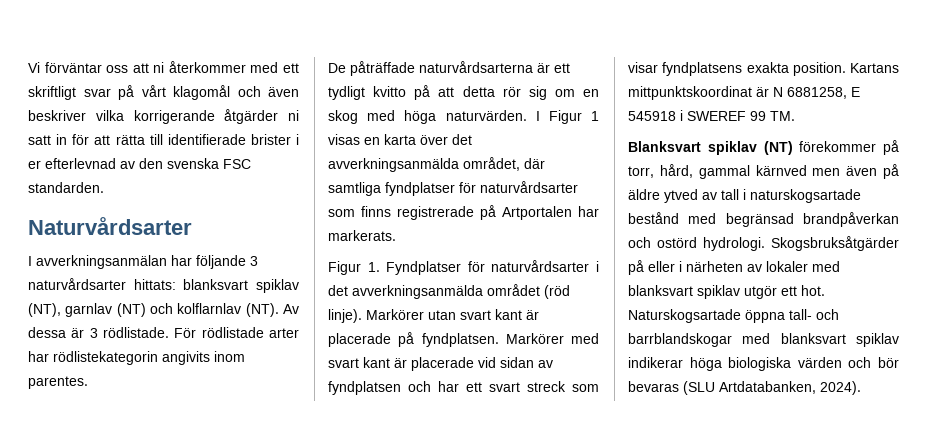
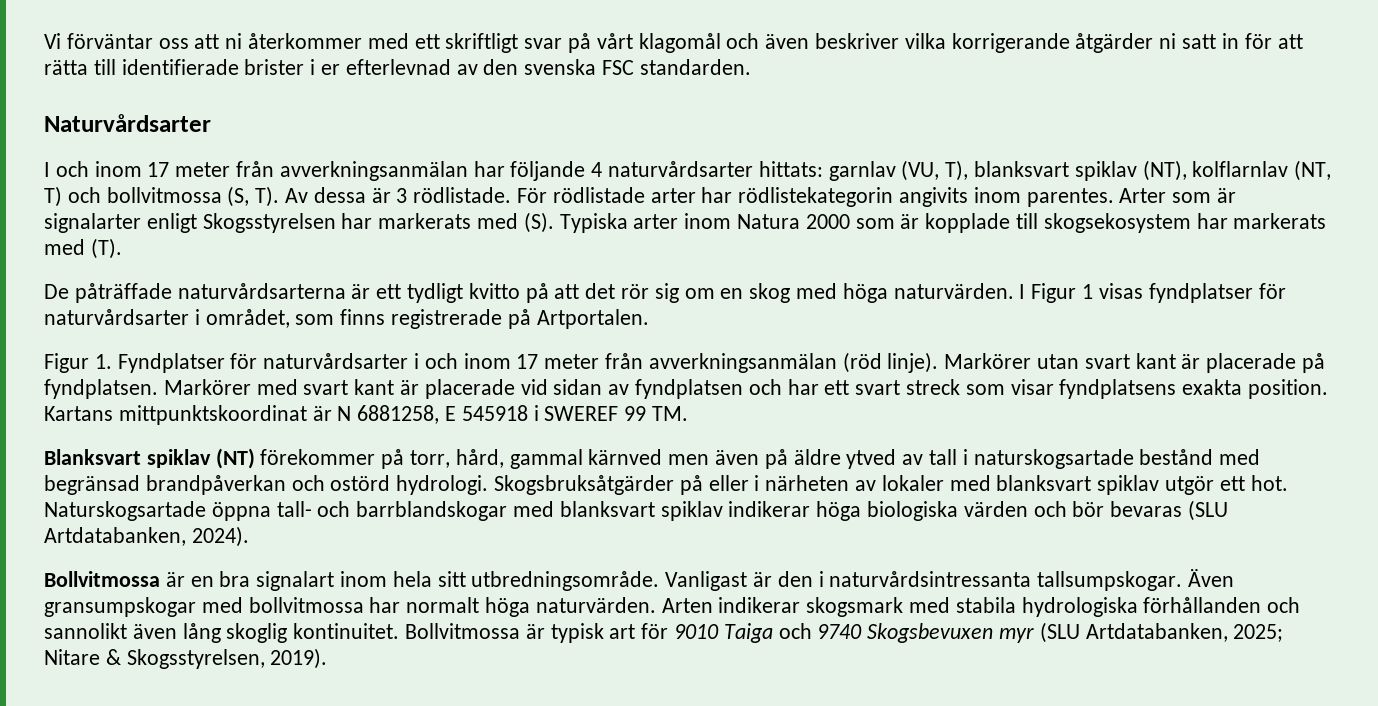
(32, 261) none -> [55,161,275,177] och inom 17 meter från
[250,256,258,266] 3 -> [591,162,603,177] 4
[183,279,299,293] [28,303,279,317] blanksvart spiklav (NT), garnlav (NT) och kolflarnlav (NT). -> [828,160,1332,181] [44,186,280,207] garnlav (VU, T), blanksvart spiklav (NT), kolflarnlav (NT, T) och bollvitmossa (S, T).
(88, 382) none -> [1119,188,1237,203] [44,212,1327,233] [44,238,122,259] Arter som är signalarter enligt Skogsstyrelsen har markerats med (S). Typiska arter inom Natura 2000 som är kopplade till skogsekosystem har markerats med (T).
[462,86,495,97] detta -> [585,283,616,299] det
[364,134,472,145] [328,157,545,172] [328,182,381,196] en karta över det avverkningsanmälda området, där samtliga -> (1143, 291) none
(578, 187) none -> [194,309,290,328] i området,
[502,206,599,220] [328,230,396,241] Artportalen har markerats. -> [536,309,649,329] Artportalen.
[328,284,540,299] det avverkningsanmälda området -> [424,353,837,373] och inom 17 meter från avverkningsanmälan
(861, 388) none -> [44,569,1235,591] [44,597,1301,617] [44,622,1284,643] [44,648,328,669] // Bollvitmossa är en bra signalart inom hela sitt utbredningsområde. Vanligast är den i naturvårdsintressanta tallsumpskogar. Även gransumpskogar med bollvitmossa har normalt höga naturvärden. Arten indikerar skogsmark med stabila hydrologiska förhållanden och sannolikt även lång skoglig kontinuitet. Bollvitmossa är typisk art för 9010 Taiga och 9740 Skogsbevuxen myr (SLU Artdatabanken, 2025; Nitare & Skogsstyrelsen, 2019).

